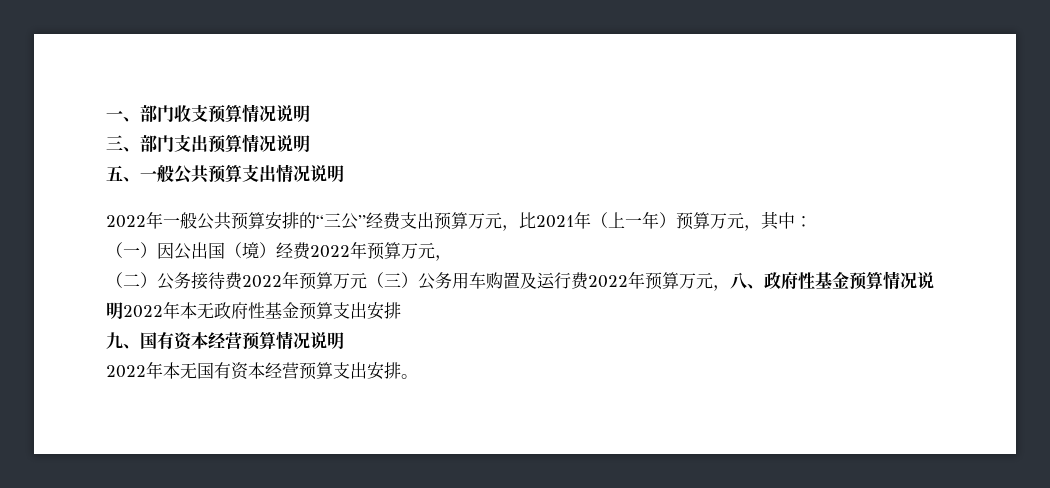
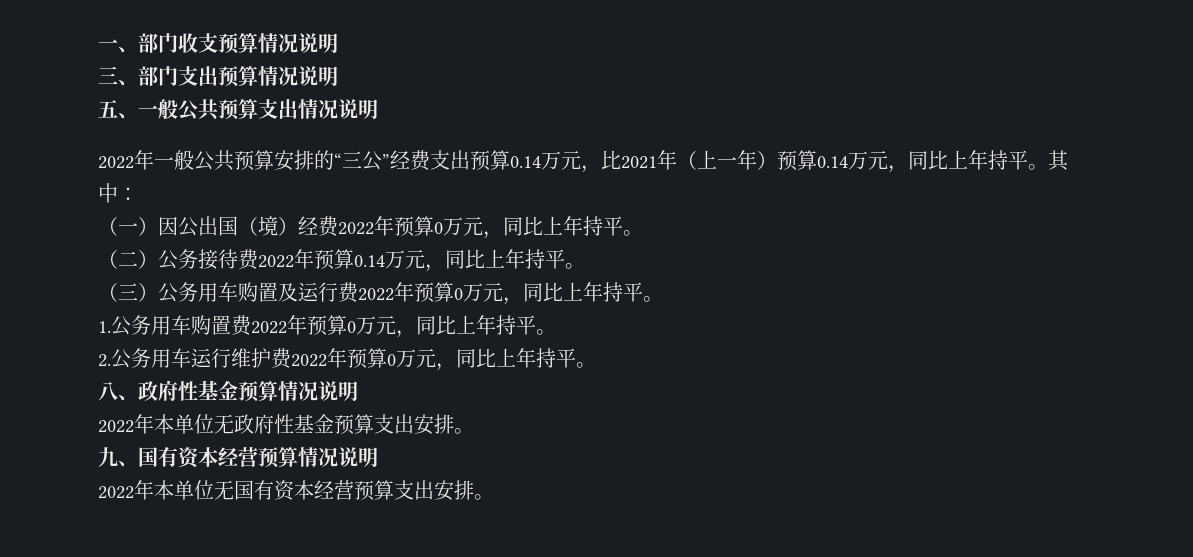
(468, 220) none -> [510,156,541,168] 0.14
[710,212,761,231] 万元， -> [817,150,1048,173] 0.14万元，同比上年持平。
[401,242,452,261] 万元， -> [434,216,643,239] 0万元，同比上年持平。
[333,272,367,289] 万元 -> [354,249,585,272] 0.14万元，同比上年持平。 //
[679,272,730,291] 万元， -> [454,282,663,305] [98,315,556,338] [98,348,596,371] 0万元，同比上年持平。 // 1.公务用车购置费2022年预算0万元，同比上年持平。 // 2.公务用车运行维护费2022年预算0万元，同比上年持平。 //
[123,301,197,319] 2022年本 -> [98,414,214,434] // 2022年本单位
(401, 310) none -> [454,428,474,434] 。
(180, 370) none -> [174,480,214,500] 单位

